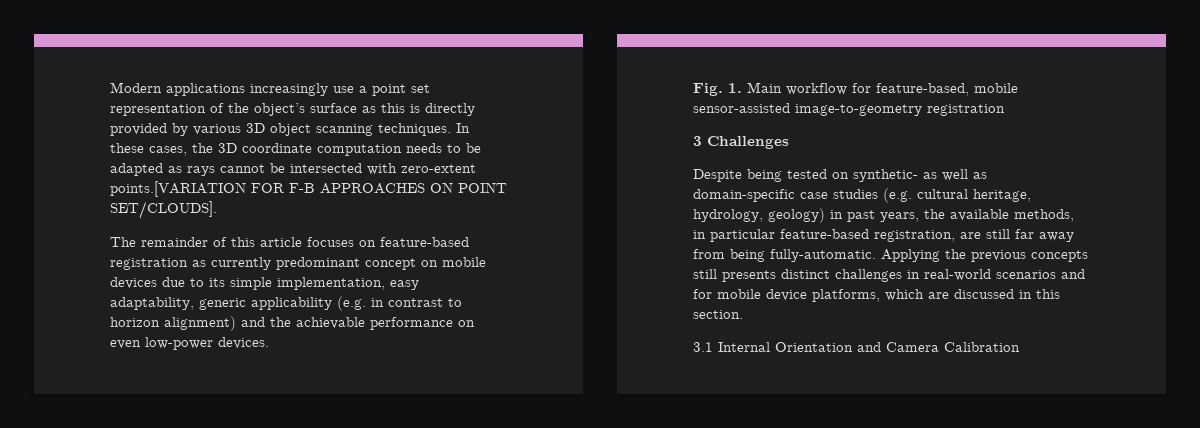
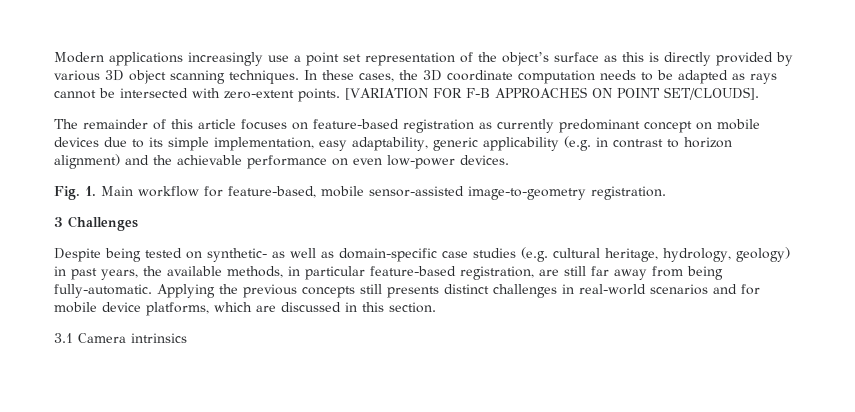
[110,181,246,197] points.[VARIATION -> [298,88,428,102] points. [VARIATION
[927,104,1005,116] registration -> [591,186,666,200] registration.
[718,342,1020,352] Internal Orientation and Camera Calibration -> [78,333,187,343] Camera intrinsics

